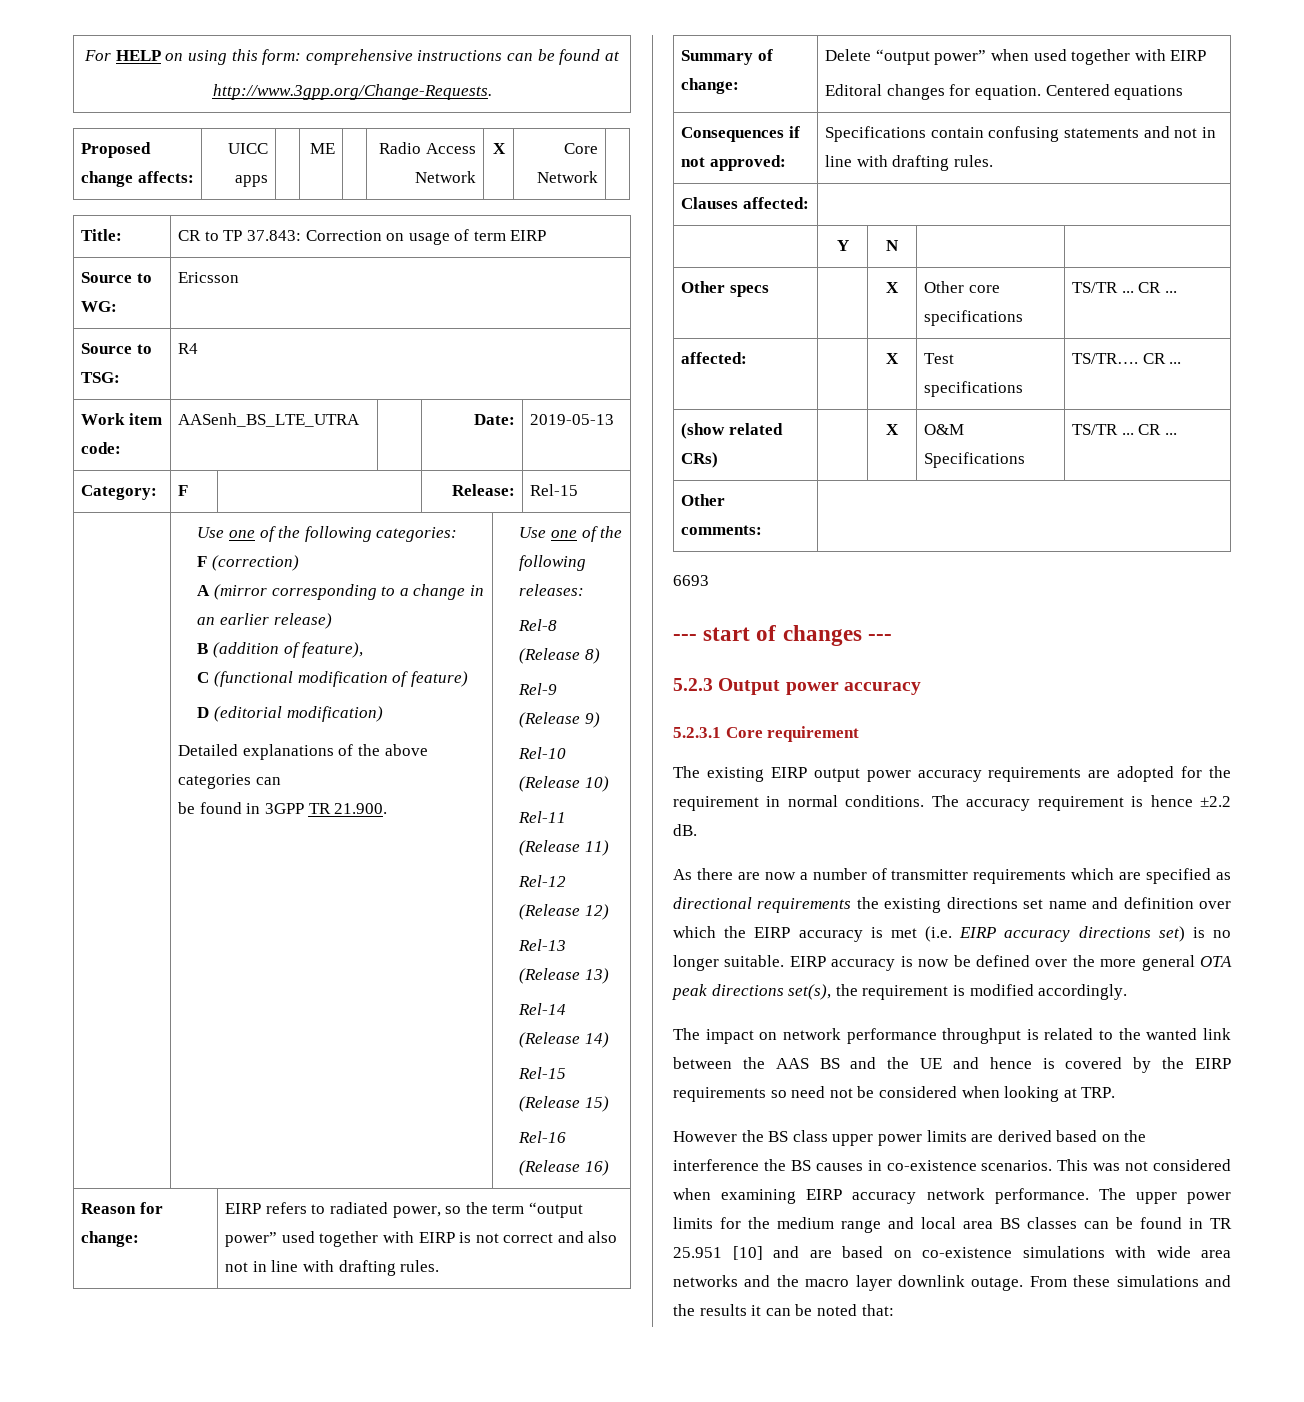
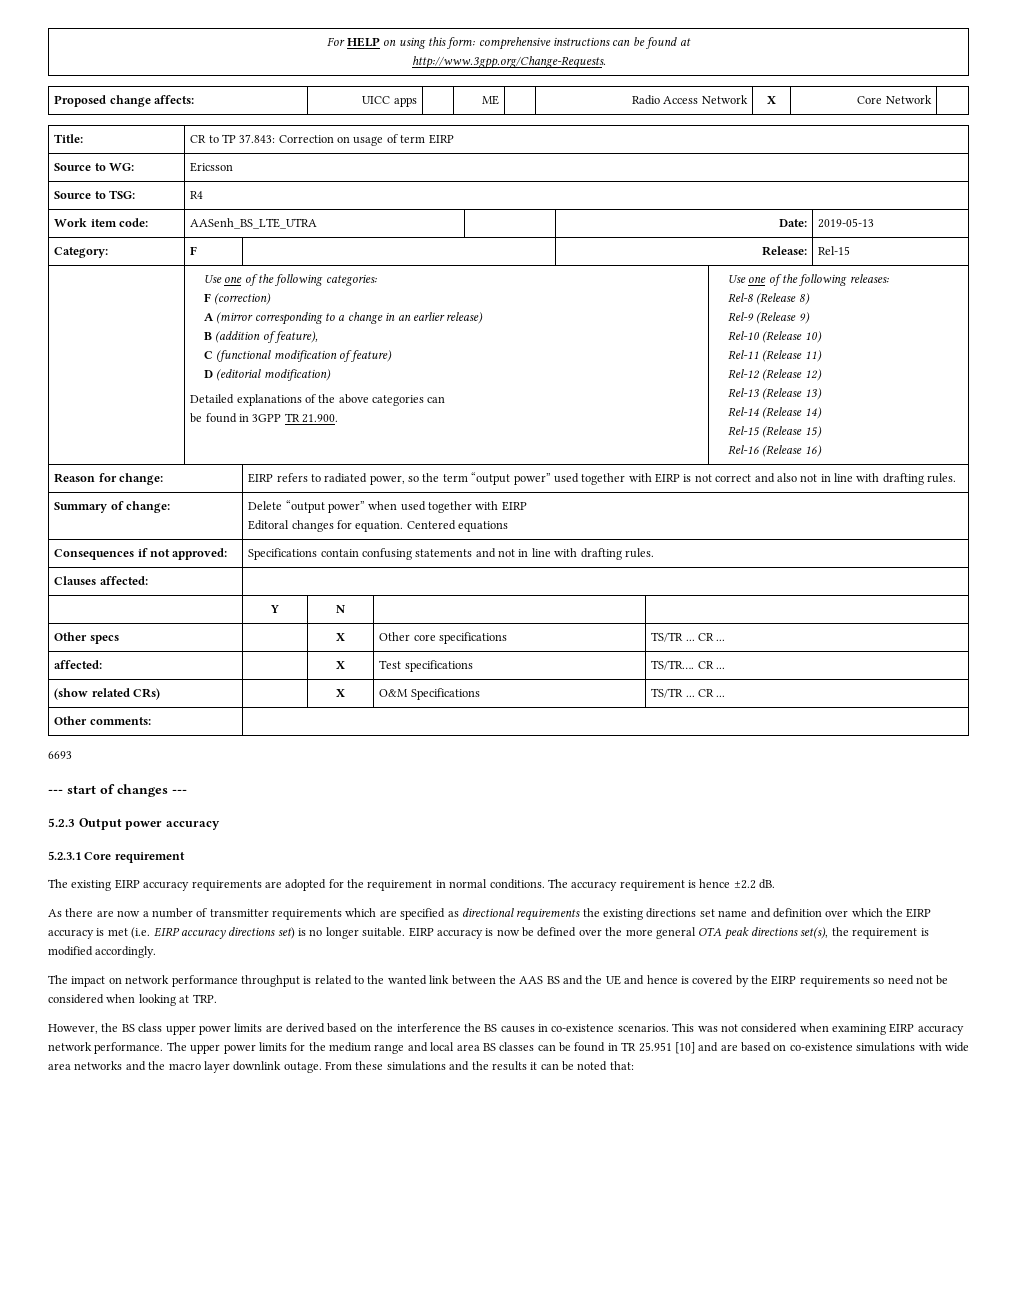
[813,768,911,782] output power -> (140, 884) none
[673,1131,737,1142] However -> [48,1024,98,1034] However,

